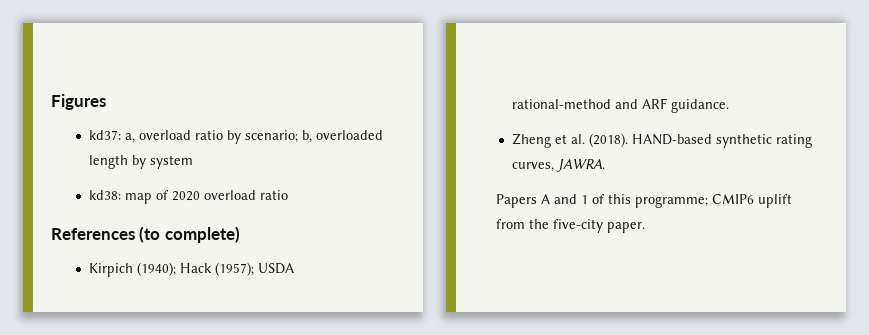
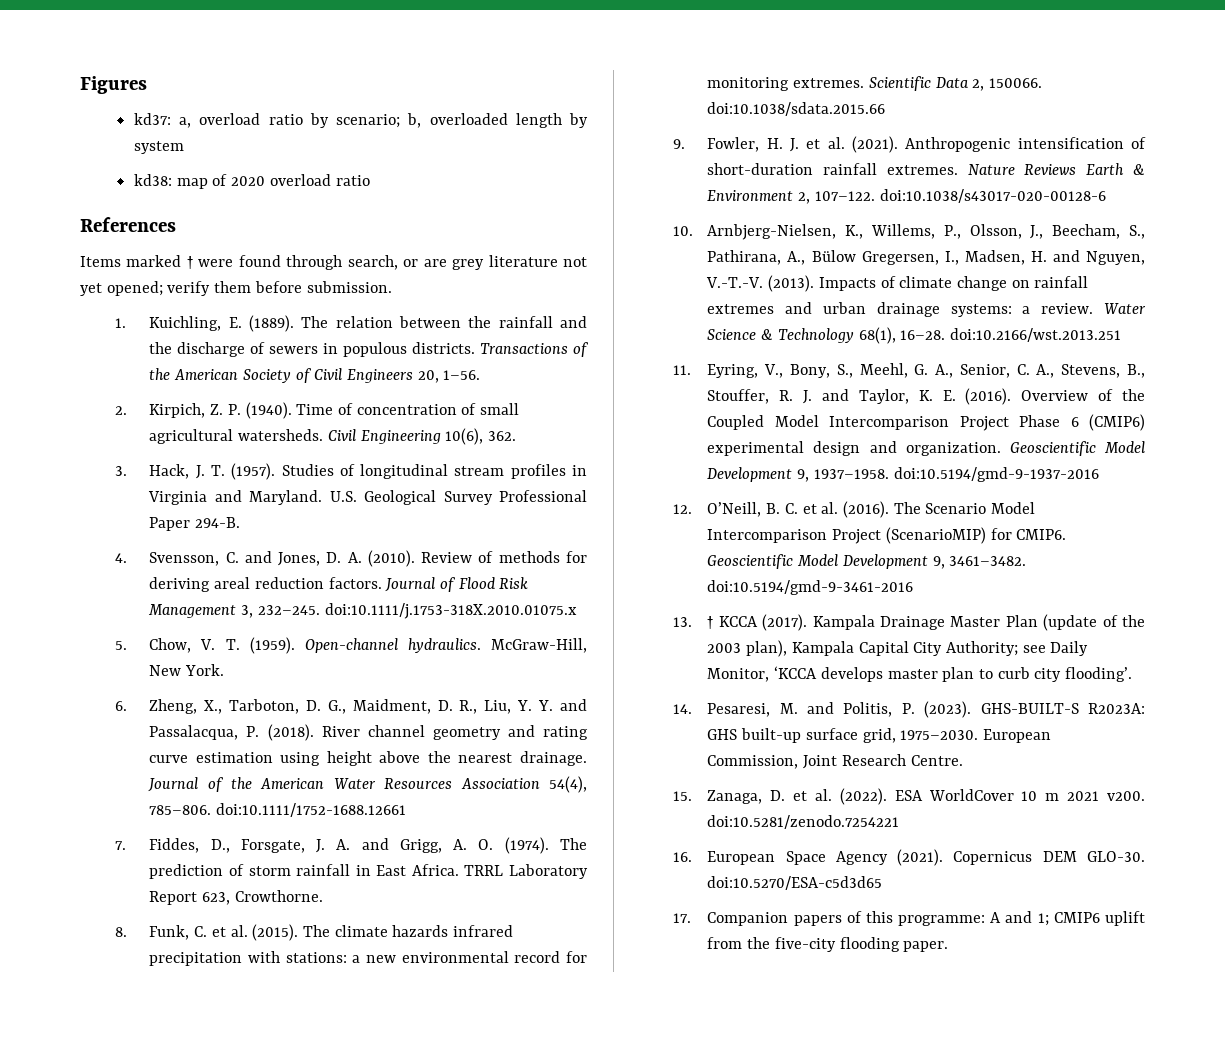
[139,226,240,243] [88,262,294,277] [511,98,729,113] [511,133,812,148] [511,159,605,172] [495,194,708,208] (to complete) // Kirpich (1940); Hack (1957); USDA rational-method and ARF guidance. // Zheng et al. (2018). HAND-based synthetic rating curves, JAWRA. // Papers A and 1 of this programme; -> [80,255,587,270] [80,281,392,296] [114,315,587,332] [149,342,588,357] [149,368,481,383] [114,402,520,419] [149,428,516,445] [114,463,587,480] [148,490,588,505] [149,517,241,531] [114,550,587,567] [149,577,529,592] [148,603,577,619] [114,637,587,654] [149,664,225,676] [114,699,588,714] [149,724,589,741] [149,751,587,766] [148,776,588,793] [149,803,407,817] [114,837,587,854] [149,864,588,879] [149,890,323,905] [114,924,514,941] [149,951,587,966] [707,76,1042,91] [707,102,886,116] [672,136,1146,153] [707,163,1145,175] [707,189,1106,204] [672,224,1145,240] [707,250,1145,265] [706,275,1089,292] [707,302,1146,317] [707,327,1121,344] [672,363,1145,378] [707,388,1145,405] [707,414,1145,431] [707,441,1145,456] [707,467,1099,482] [672,501,1036,518] [707,527,1067,544] [707,554,1027,569] [707,580,914,595] [672,614,1145,631] [707,640,1089,657] [707,666,1133,682] [672,701,1145,718] [707,728,1051,743] [707,754,963,769] [672,788,1145,805] [707,815,900,829] [672,849,1145,866] [707,876,883,890] [672,911,1049,926] // Items marked † were found through search, or are grey literature not yet opened; verify them before submission. // 1. Kuichling, E. (1889). The relation between the rainfall and the discharge of sewers in populous districts. Transactions of the American Society of Civil Engineers 20, 1–56. // 2. Kirpich, Z. P. (1940). Time of concentration of small agricultural watersheds. Civil Engineering 10(6), 362. // 3. Hack, J. T. (1957). Studies of longitudinal stream profiles in Virginia and Maryland. U.S. Geological Survey Professional Paper 294-B. // 4. Svensson, C. and Jones, D. A. (2010). Review of methods for deriving areal reduction factors. Journal of Flood Risk Management 3, 232–245. doi:10.1111/j.1753-318X.2010.01075.x // 5. Chow, V. T. (1959). Open-channel hydraulics. McGraw-Hill, New York. // 6. Zheng, X., Tarboton, D. G., Maidment, D. R., Liu, Y. Y. and Passalacqua, P. (2018). River channel geometry and rating curve estimation using height above the nearest drainage. Journal of the American Water Resources Association 54(4), 785–806. doi:10.1111/1752-1688.12661 // 7. Fiddes, D., Forsgate, J. A. and Grigg, A. O. (1974). The prediction of storm rainfall in East Africa. TRRL Laboratory Report 623, Crowthorne. // 8. Funk, C. et al. (2015). The climate hazards infrared precipitation with stations: a new environmental record for monitoring extremes. Scientific Data 2, 150066. doi:10.1038/sdata.2015.66 // 9. Fowler, H. J. et al. (2021). Anthropogenic intensification of short-duration rainfall extremes. Nature Reviews Earth & Environment 2, 107–122. doi:10.1038/s43017-020-00128-6 // 10. Arnbjerg-Nielsen, K., Willems, P., Olsson, J., Beecham, S., Pathirana, A., Bülow Gregersen, I., Madsen, H. and Nguyen, V.-T.-V. (2013). Impacts of climate change on rainfall extremes and urban drainage systems: a review. Water Science & Technology 68(1), 16–28. doi:10.2166/wst.2013.251 // 11. Eyring, V., Bony, S., Meehl, G. A., Senior, C. A., Stevens, B., Stouffer, R. J. and Taylor, K. E. (2016). Overview of the Coupled Model Intercomparison Project Phase 6 (CMIP6) experimental design and organization. Geoscientific Model Development 9, 1937–1958. doi:10.5194/gmd-9-1937-2016 // 12. O’Neill, B. C. et al. (2016). The Scenario Model Intercomparison Project (ScenarioMIP) for CMIP6. Geoscientific Model Development 9, 3461–3482. doi:10.5194/gmd-9-3461-2016 // 13. † KCCA (2017). Kampala Drainage Master Plan (update of the 2003 plan), Kampala Capital City Authority; see Daily Monitor, ‘KCCA develops master plan to curb city flooding’. // 14. Pesaresi, M. and Politis, P. (2023). GHS-BUILT-S R2023A: GHS built-up surface grid, 1975–2030. European Commission, Joint Research Centre. // 15. Zanaga, D. et al. (2022). ESA WorldCover 10 m 2021 v200. doi:10.5281/zenodo.7254221 // 16. European Space Agency (2021). Copernicus DEM GLO-30. doi:10.5270/ESA-c5d3d65 // 17. Companion papers of this programme: A and 1;
(603, 226) none -> [839,937,900,952] flooding

